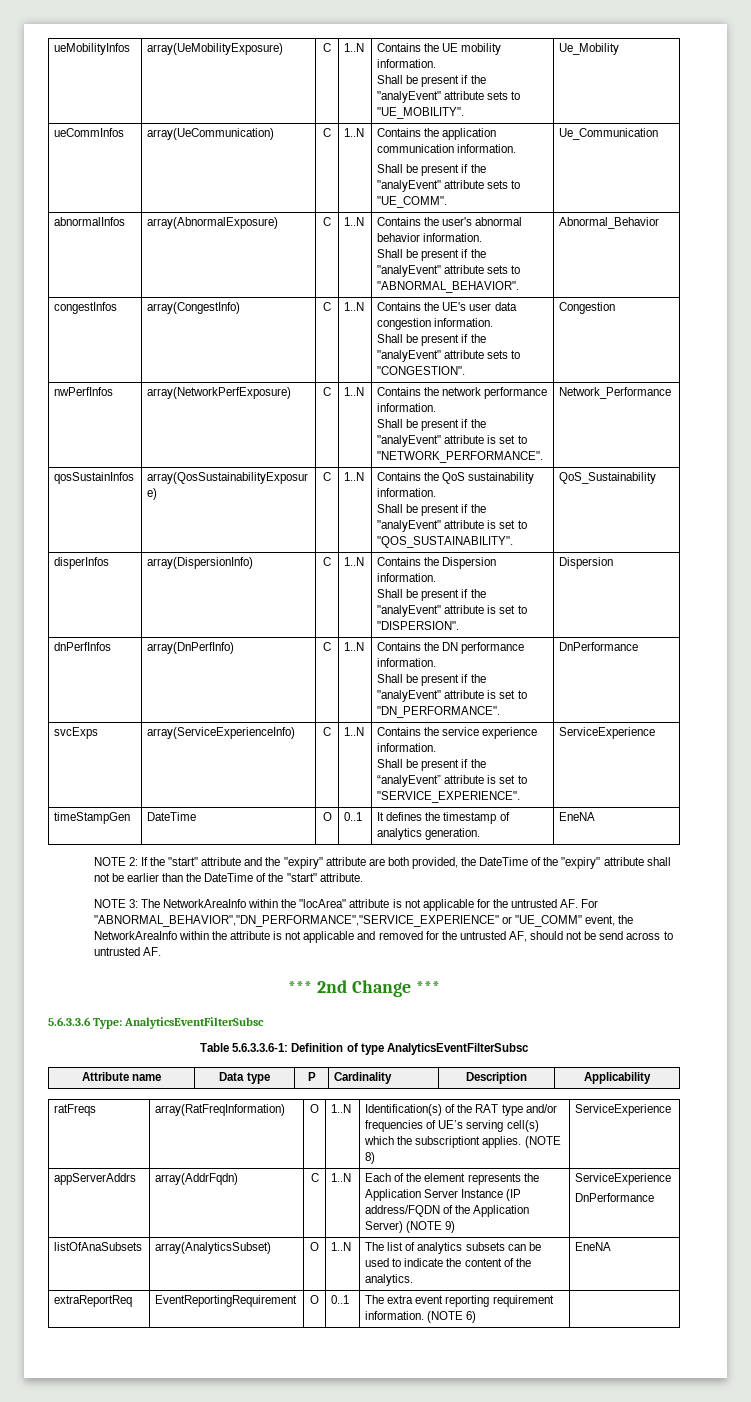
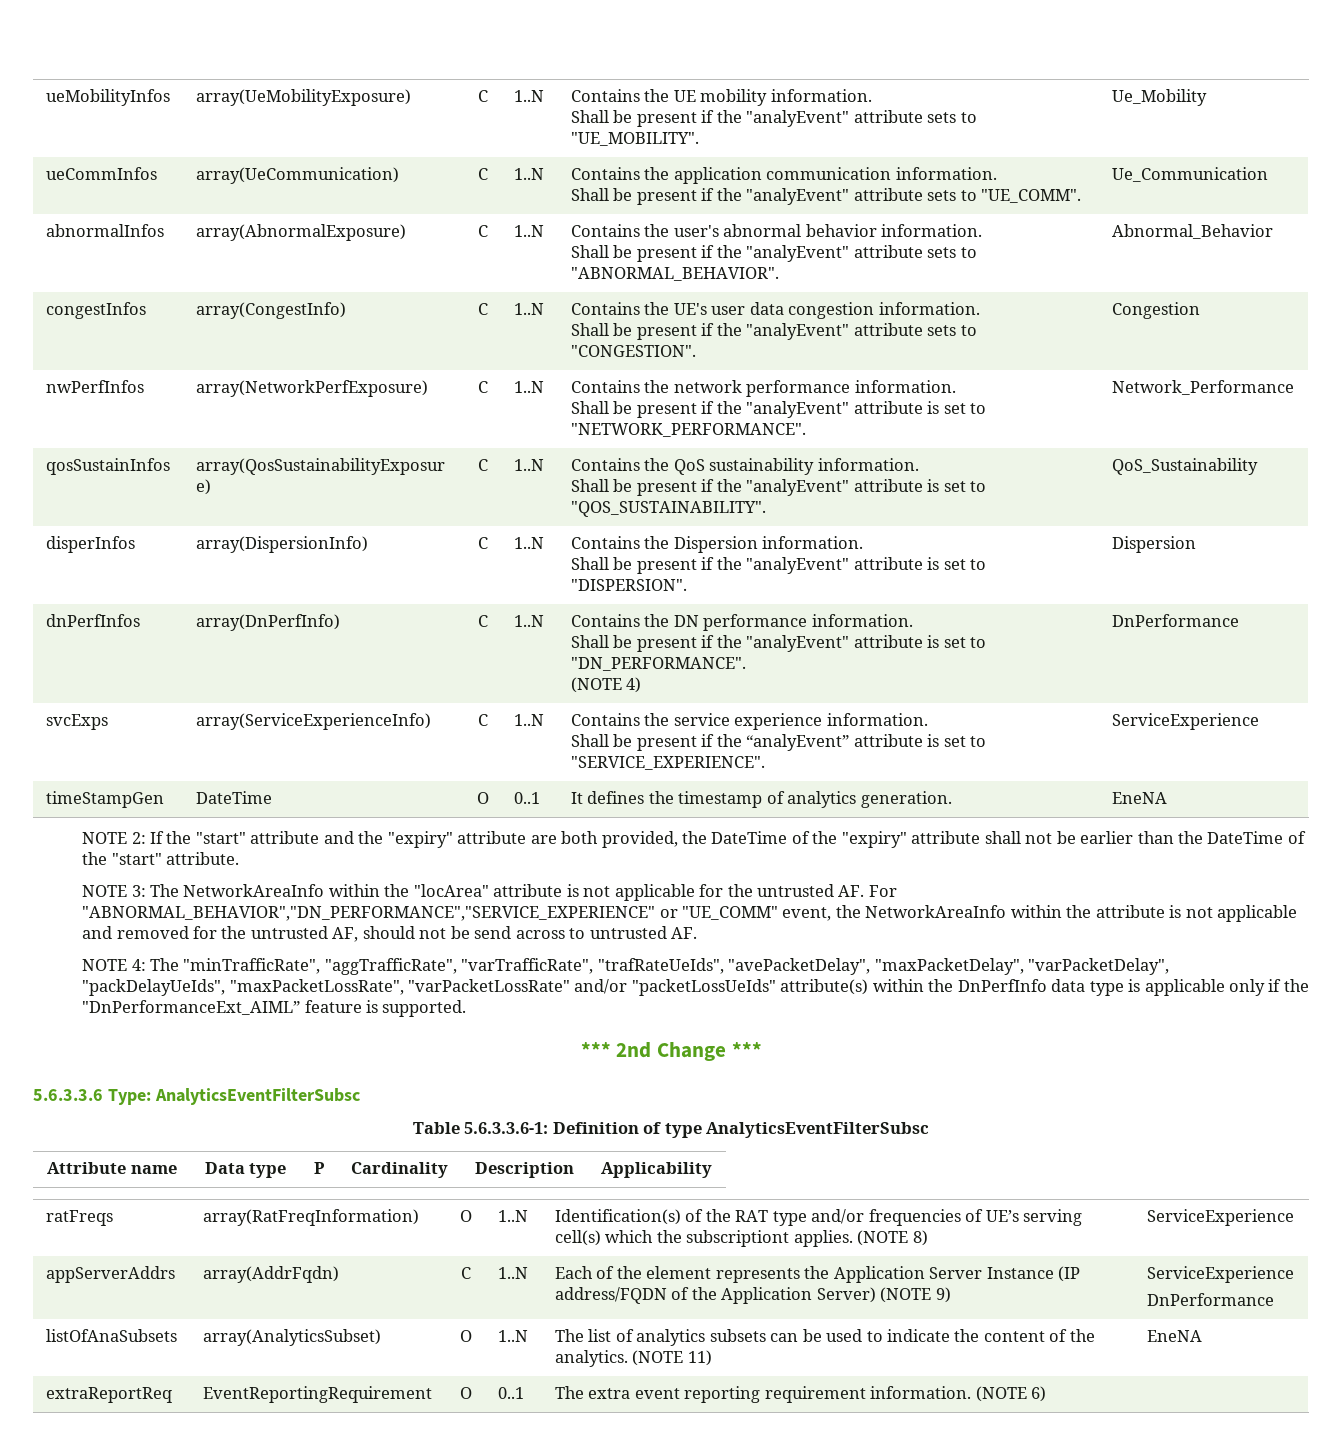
(501, 712) none -> [570,677,642,693] // (NOTE 4)
(161, 951) none -> [82,958,1170,975] [82,979,1309,996] [82,1000,467,1017] // NOTE 4: The "minTrafficRate", "aggTrafficRate", "varTrafficRate", "trafRateUeIds", "avePacketDelay", "maxPacketDelay", "varPacketDelay", "packDelayUeIds", "maxPacketLossRate", "varPacketLossRate" and/or "packetLossUeIds" attribute(s) within the DnPerfInfo data type is applicable only if the "DnPerformanceExt_AIML” feature is supported.
(414, 1280) none -> [632,1350,712,1366] (NOTE 11)

